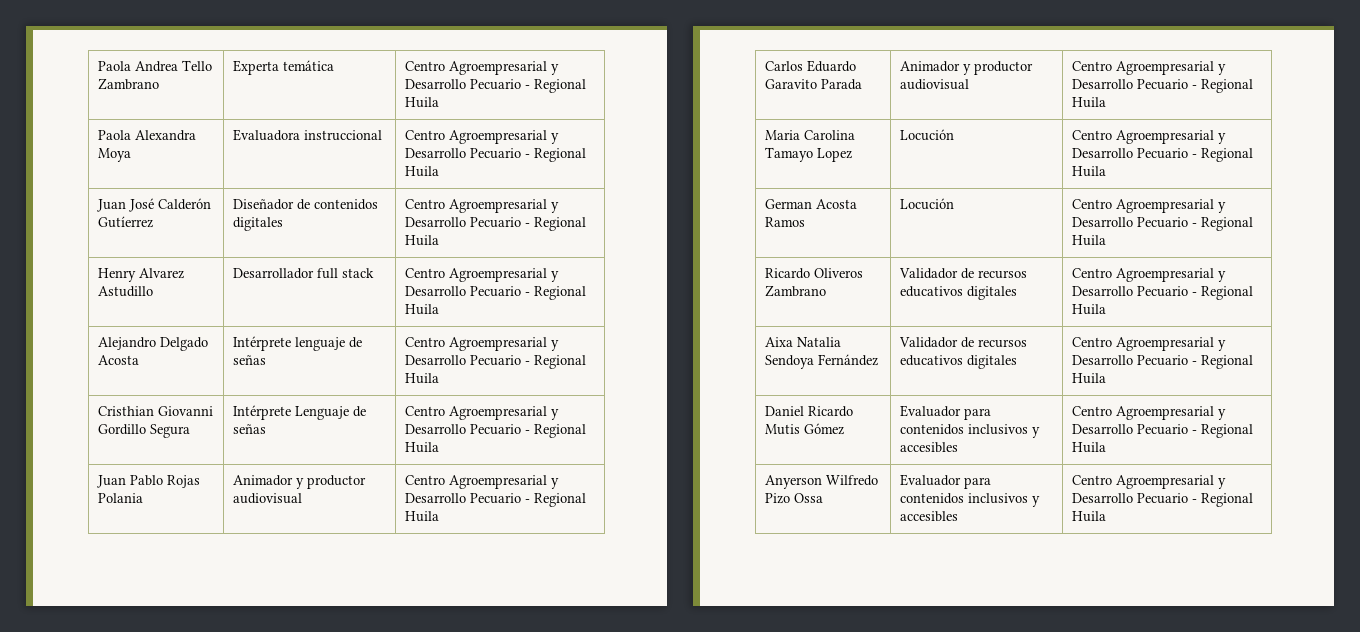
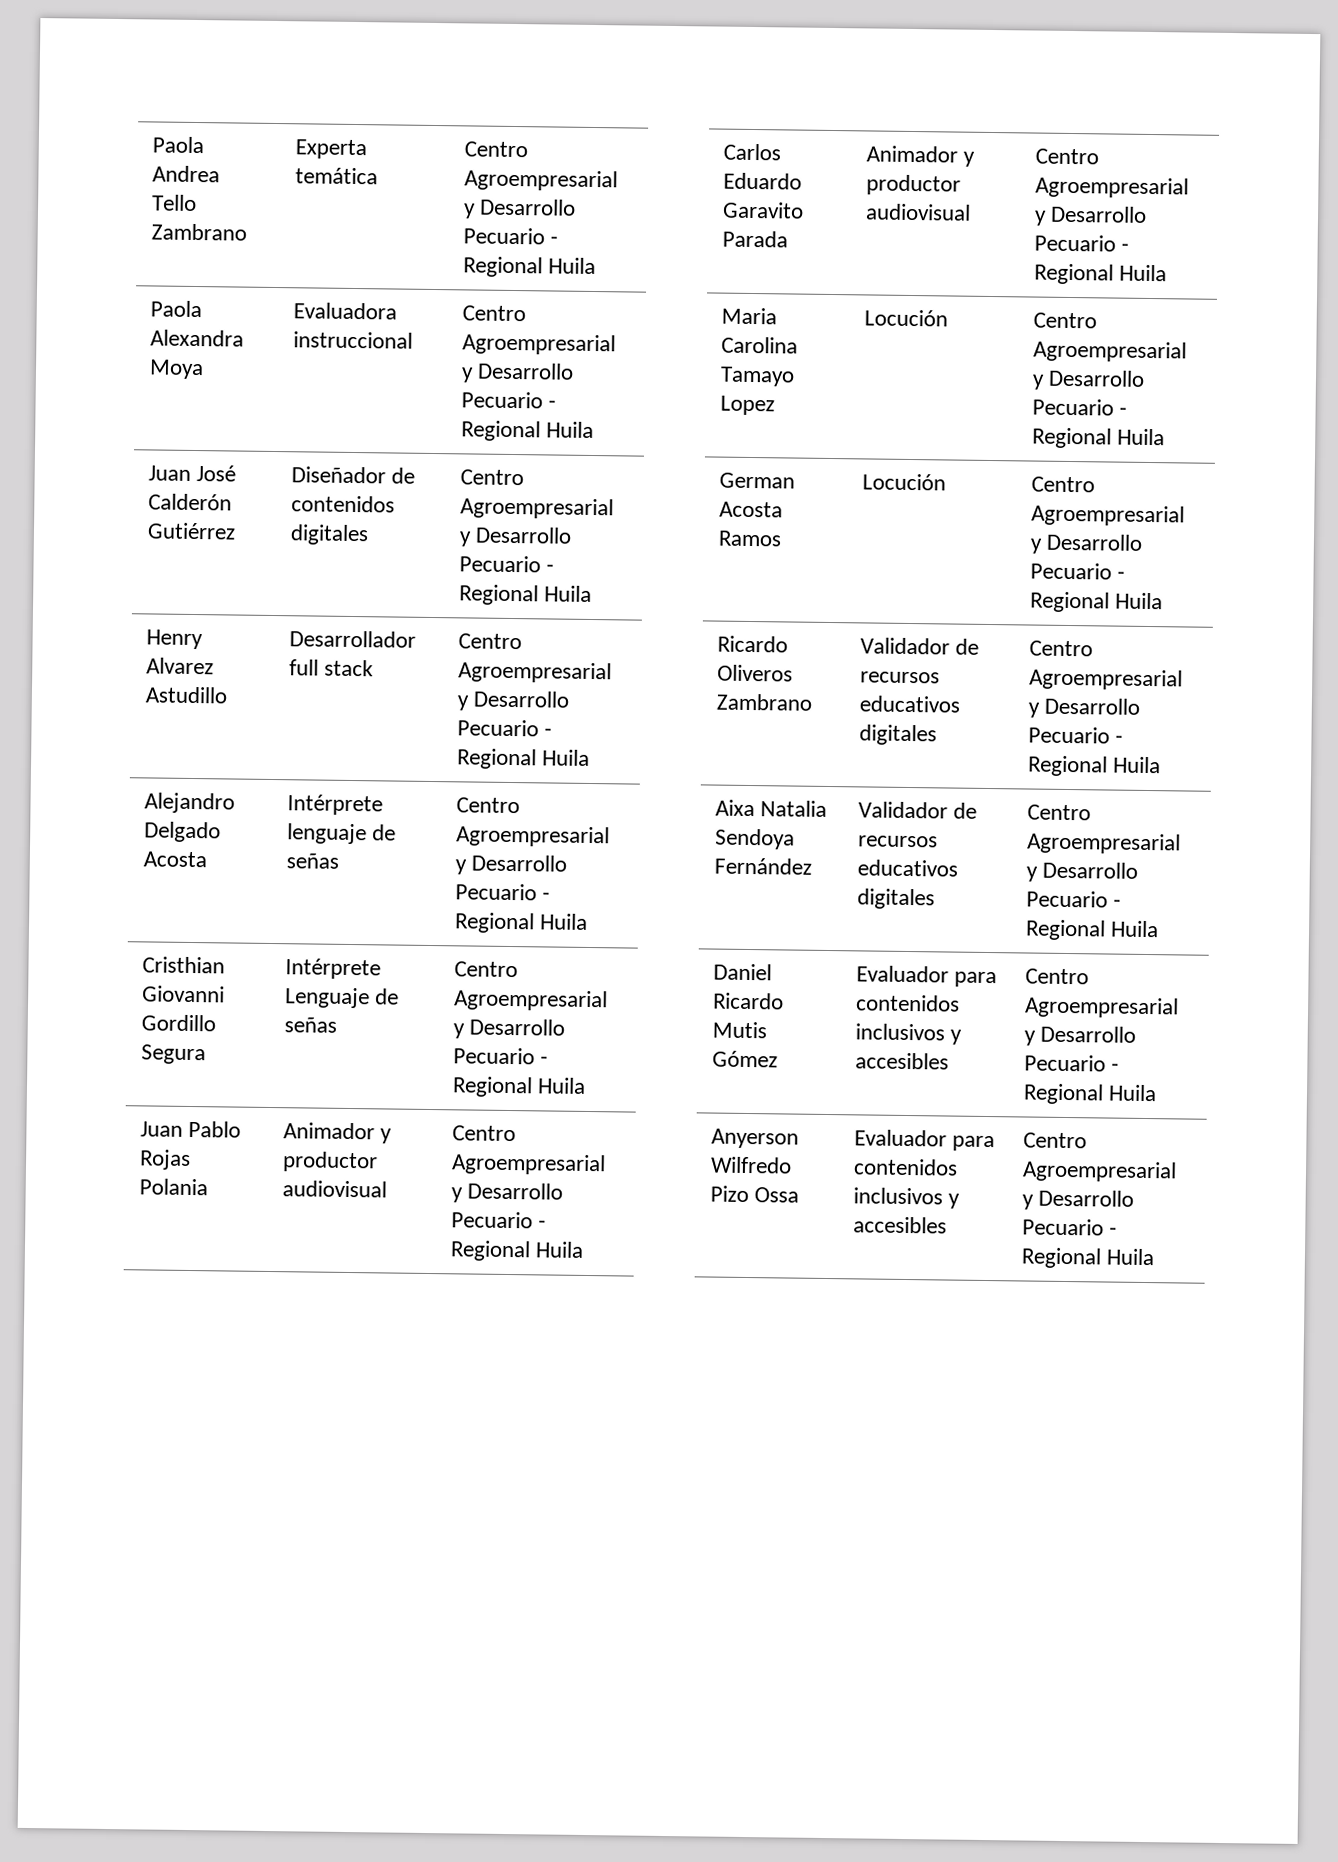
[98,216,154,228] Gutíerrez -> [146,522,236,540] Gutiérrez

